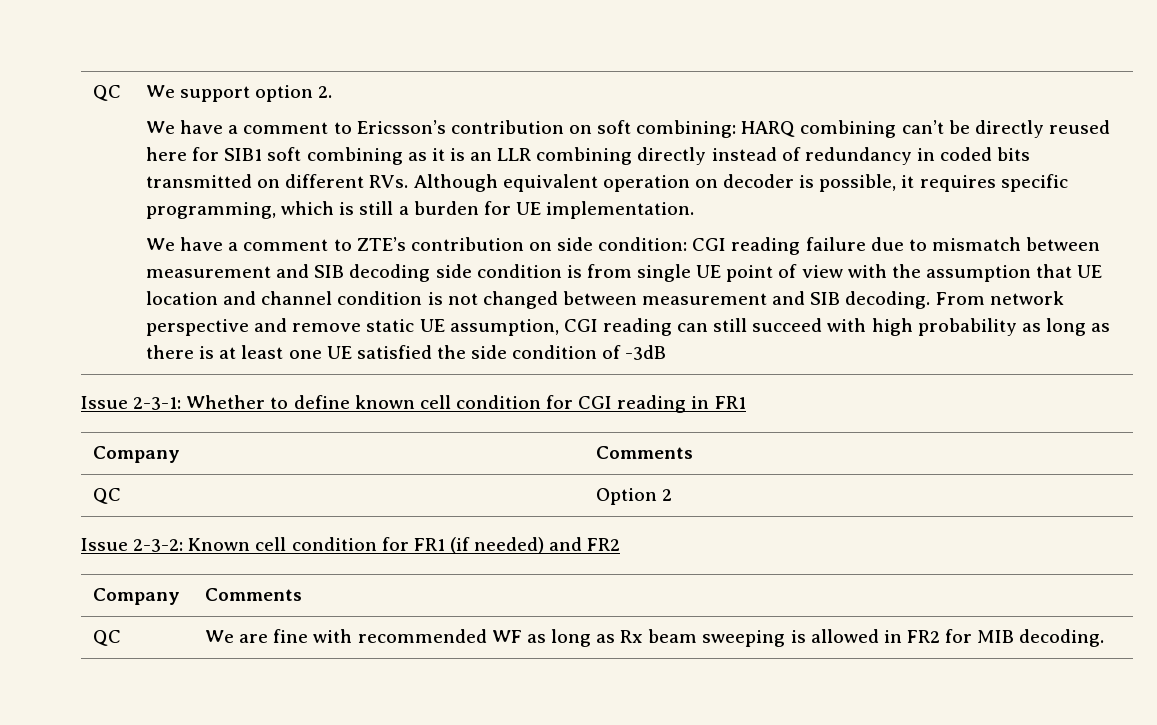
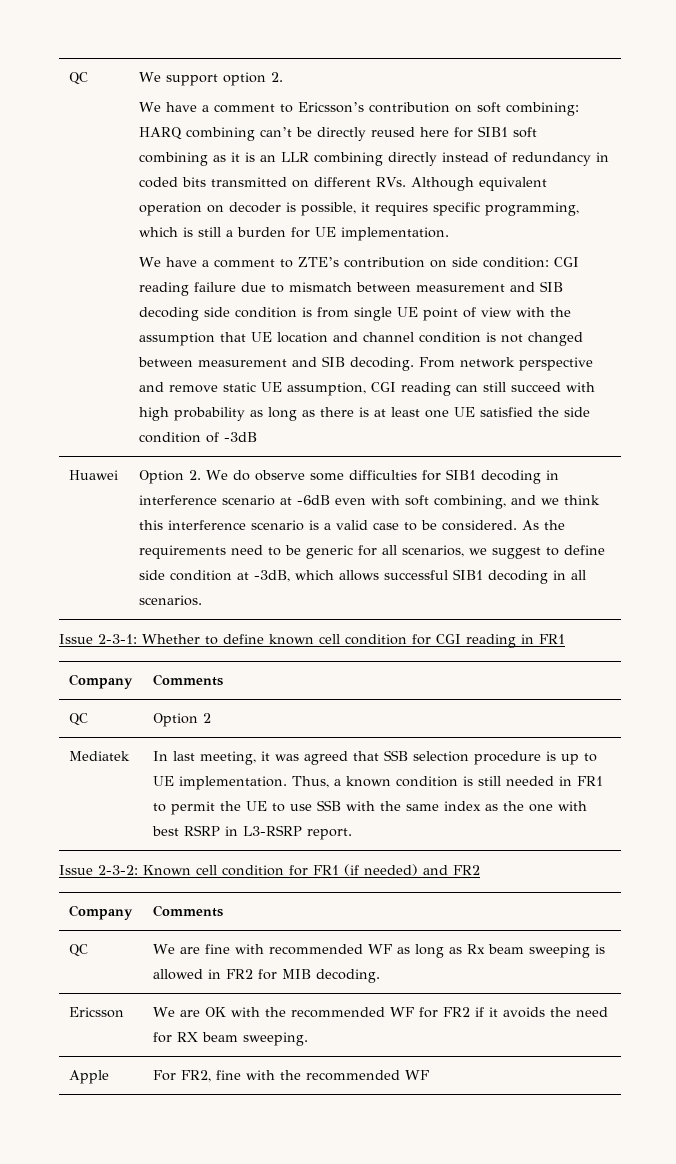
(667, 352) none -> [69,470,119,480] [139,469,560,484] [139,495,601,509] [139,520,566,531] [139,545,606,559] [139,569,587,584] [139,595,203,606] // Huawei | Option 2. We do observe some difficulties for SIB1 decoding in interference scenario at -6dB even with soft combining, and we think this interference scenario is a valid case to be considered. As the requirements need to be generic for all scenarios, we suggest to define side condition at -3dB, which allows successful SIB1 decoding in all scenarios.
(673, 495) none -> [69,751,131,761] [153,750,598,765] [153,776,604,790] [153,800,588,815] [152,825,353,840] // Mediatek | In last meeting, it was agreed that SSB selection procedure is up to UE implementation. Thus, a known condition is still needed in FR1 to permit the UE to use SSB with the same index as the one with best RSRP in L3-RSRP report.
(1105, 638) none -> [69,1007,125,1018] [153,1007,609,1018] [153,1032,309,1046] [69,1070,110,1084] [153,1070,430,1082] // Ericsson | We are OK with the recommended WF for FR2 if it avoids the need for RX beam sweeping. // Apple | For FR2, fine with the recommended WF

